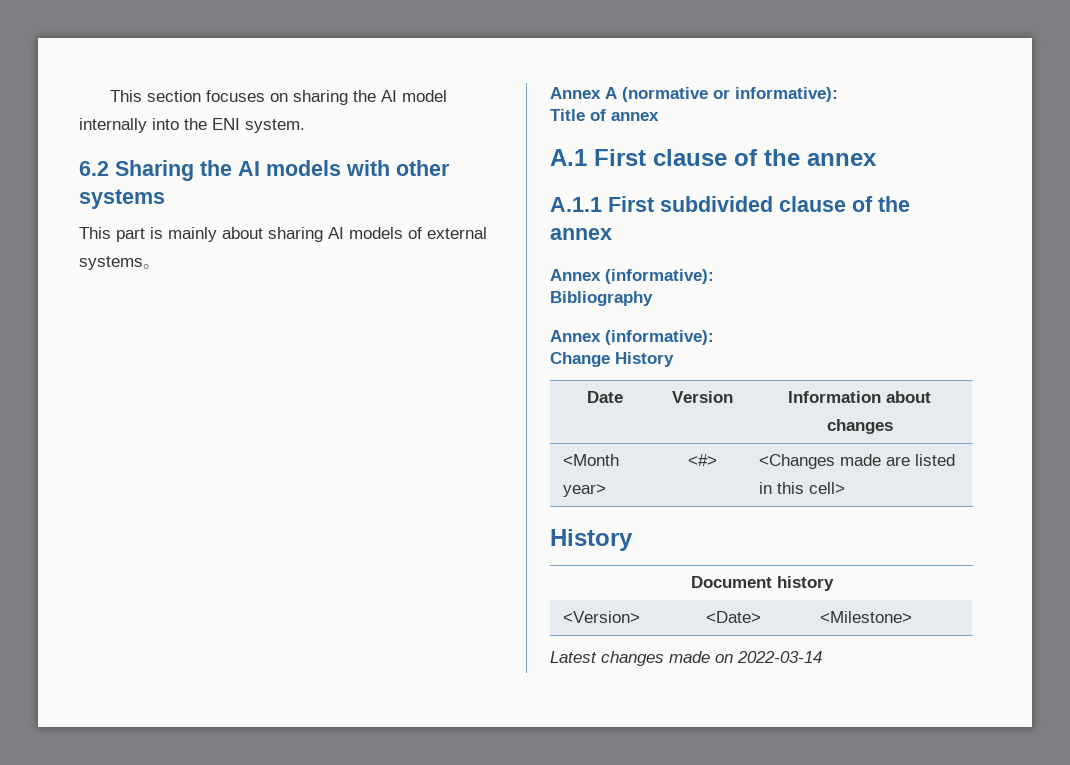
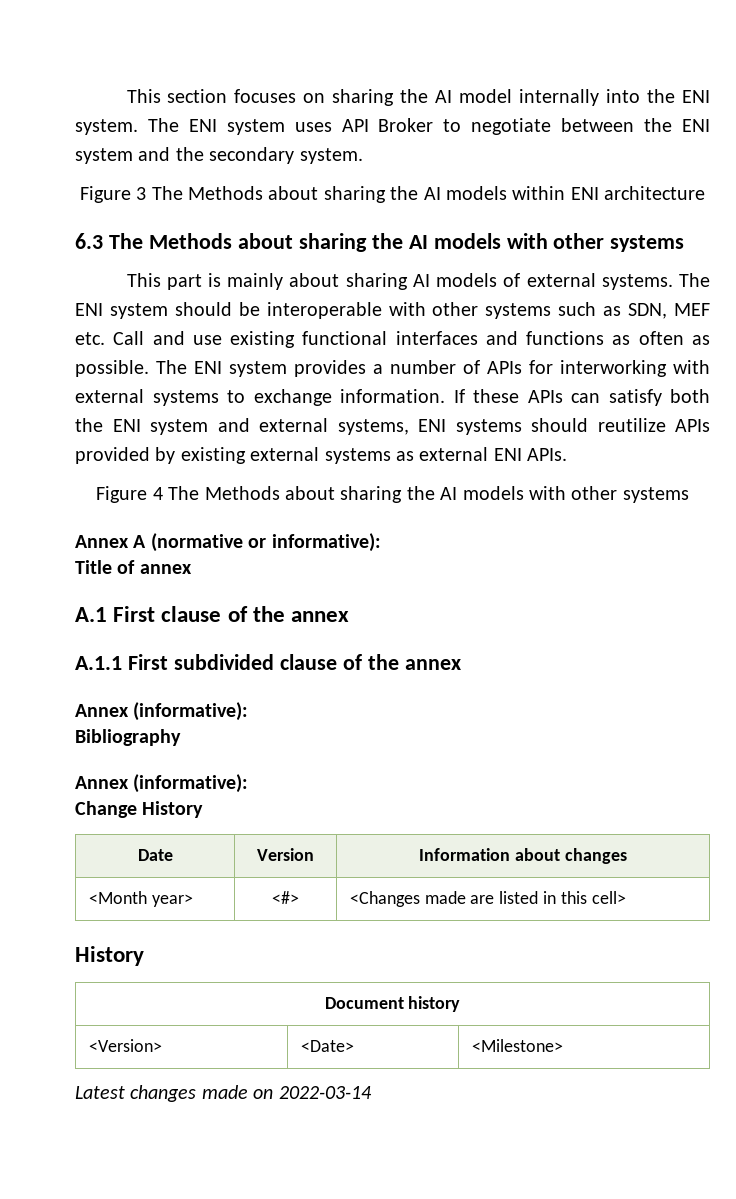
[79,160,194,181] // 6.2 Sharing -> [147,118,710,135] [75,147,363,164] [79,186,706,203] [75,233,367,252] The ENI system uses API Broker to negotiate between the ENI system and the secondary system. // Figure 3 The Methods about sharing the AI models within ENI architecture // 6.3 The Methods about sharing
[79,256,160,270] systems。 -> [601,273,711,290] [75,302,710,319] [75,331,710,348] [75,360,710,377] [75,389,710,406] [75,418,710,435] [75,447,568,464] [96,486,689,503] systems. The ENI system should be interoperable with other systems such as SDN, MEF etc. Call and use existing functional interfaces and functions as often as possible. The ENI system provides a number of APIs for interworking with external systems to exchange information. If these APIs can satisfy both the ENI system and external systems, ENI systems should reutilize APIs provided by existing external systems as external ENI APIs. // Figure 4 The Methods about sharing the AI models with other systems

